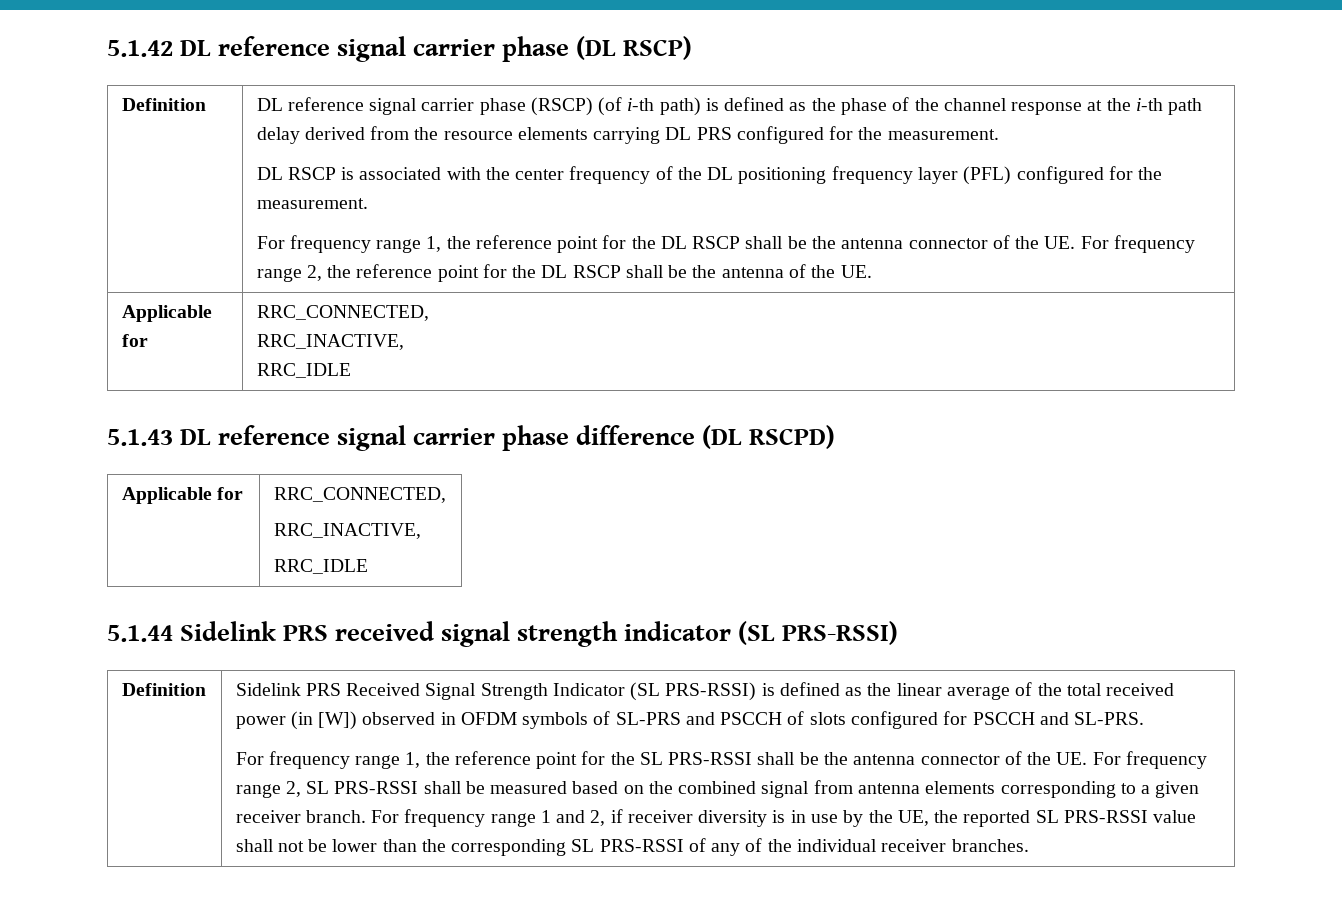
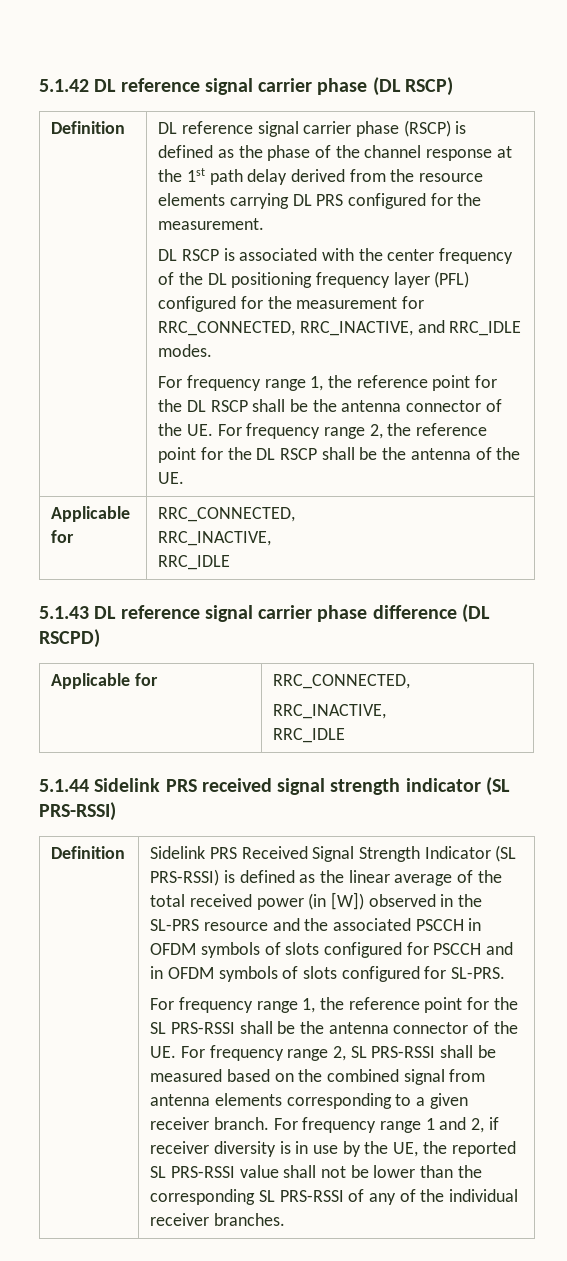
[598,97,701,116] (of i-th path) -> (451, 128) none
[1135,98,1163,111] i-th -> [186,168,205,182] 1st
[256,198,368,209] measurement. -> [296,296,425,309] [158,320,522,336] [158,344,213,357] measurement for RRC_CONNECTED, RRC_INACTIVE, and RRC_IDLE modes.
[460,711,783,729] OFDM symbols of SL-PRS and PSCCH -> [458,894,483,907] [150,918,482,931] [150,942,260,958] the SL-PRS resource and the associated PSCCH in OFDM symbols
(1069, 718) none -> [150,966,447,982] in OFDM symbols of slots configured for

